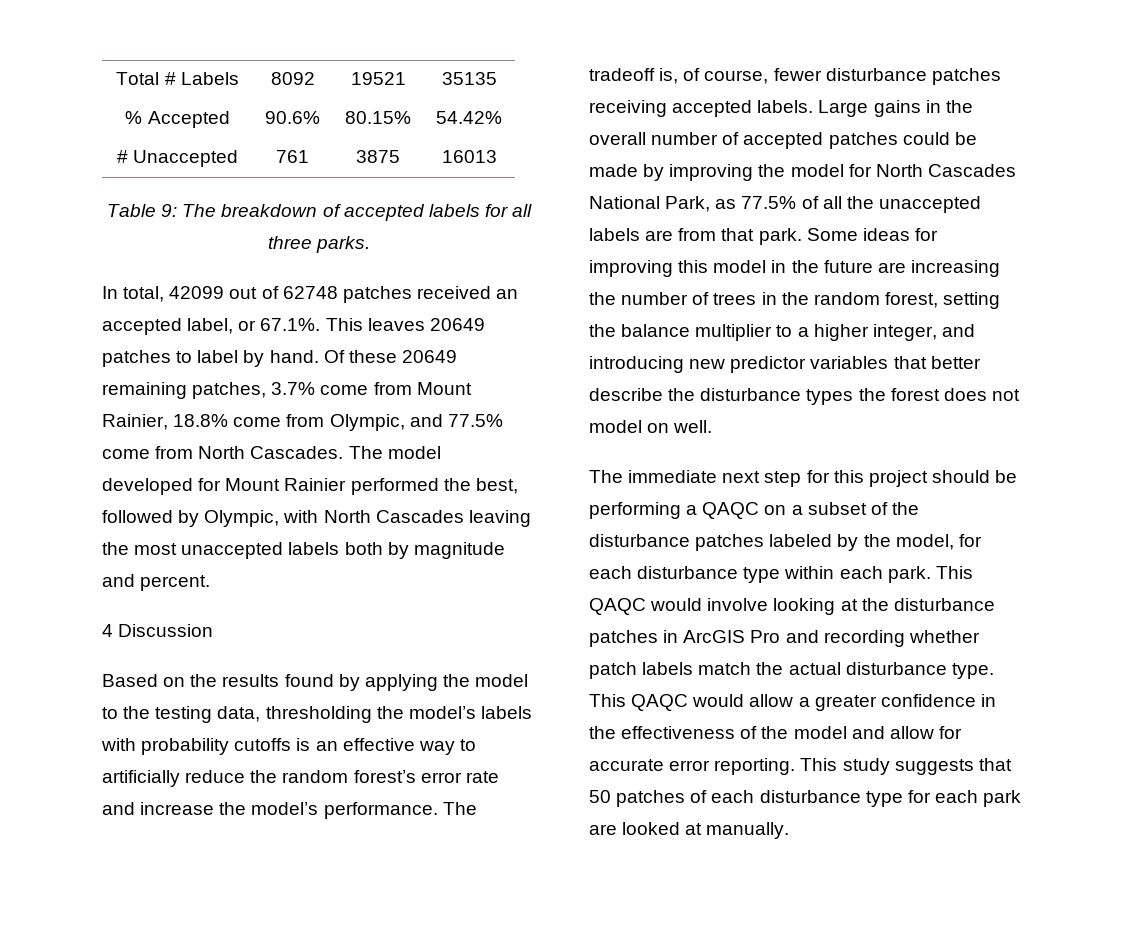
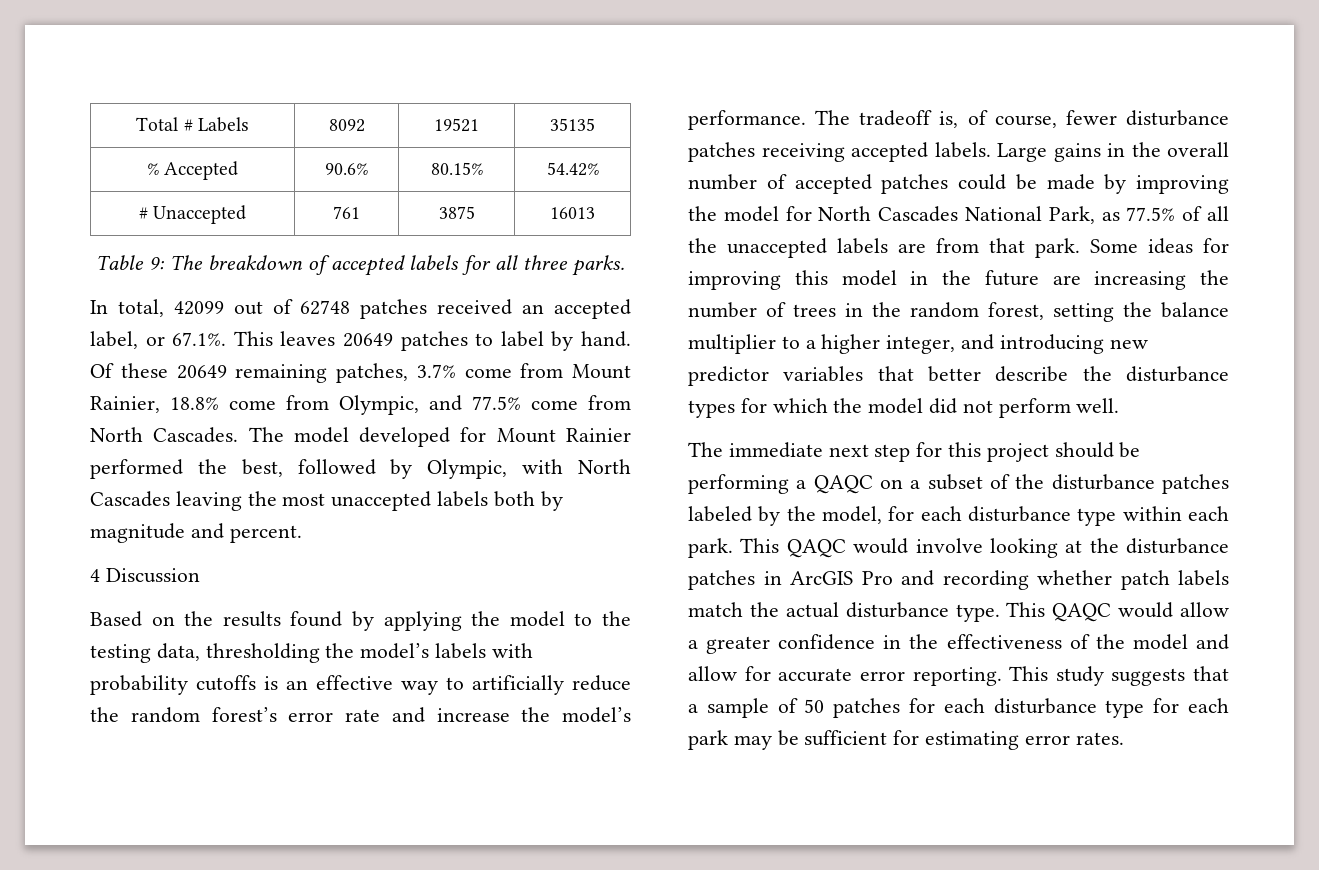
[858,388,1020,401] [589,420,670,433] the forest does not model on -> [740,398,1071,418] for which the model did not perform
(1012, 764) none -> [688,698,798,718] a sample of
[690,790,708,803] of -> [909,698,935,713] for
[589,822,790,839] are looked at manually. -> [733,730,1124,750] may be sufficient for estimating error rates.

